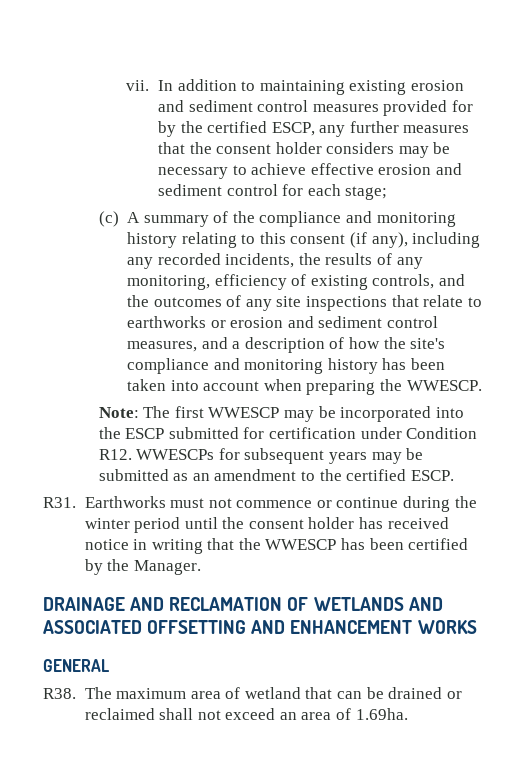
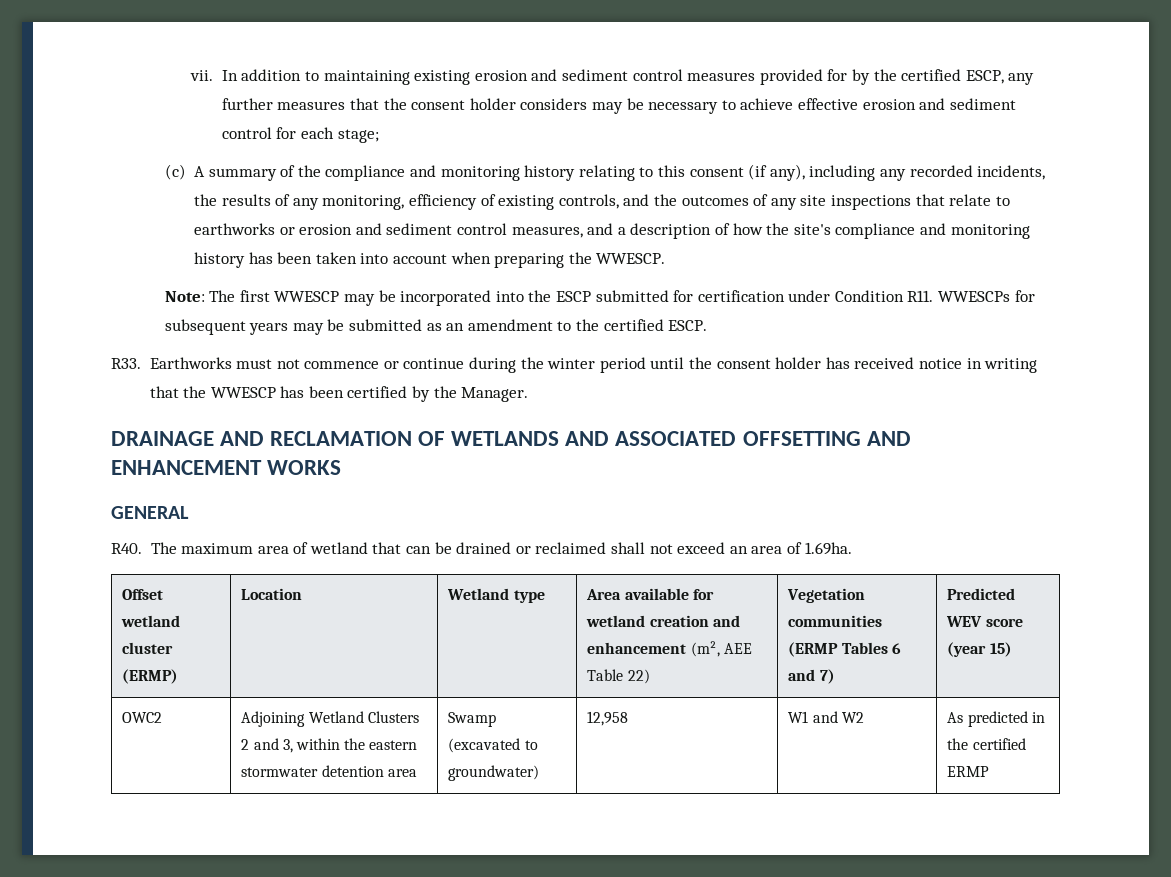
[98,449,132,460] R12. -> [907,290,934,302] R11.
[43,497,76,508] R31. -> [111,358,141,369] R33.
[43,688,76,699] R38. -> [111,543,142,554] R40.
(408, 714) none -> [122,589,164,600] [121,615,181,627] [122,642,174,654] [122,669,179,684] [241,588,303,600] [447,588,545,603] [586,588,714,600] [586,615,740,627] [587,641,752,657] [587,669,650,684] [787,588,866,603] [788,615,883,627] [788,642,901,657] [788,669,835,684] [947,588,1016,600] [946,616,1023,627] [947,642,1012,657] [122,712,163,723] [241,711,419,727] [241,738,418,753] [241,765,417,777] [448,712,497,727] [448,738,538,753] [448,765,540,781] [587,711,629,726] [788,711,864,723] [947,711,1045,727] [947,738,1026,750] [947,766,990,777] // Offset wetland cluster (ERMP) | Location | Wetland type | Area available for wetland creation and enhancement (m², AEE Table 22) | Vegetation communities (ERMP Tables 6 and 7) | Predicted WEV score (year 15) // OWC2 | Adjoining Wetland Clusters 2 and 3, within the eastern stormwater detention area | Swamp (excavated to groundwater) | 12,958 | W1 and W2 | As predicted in the certified ERMP

